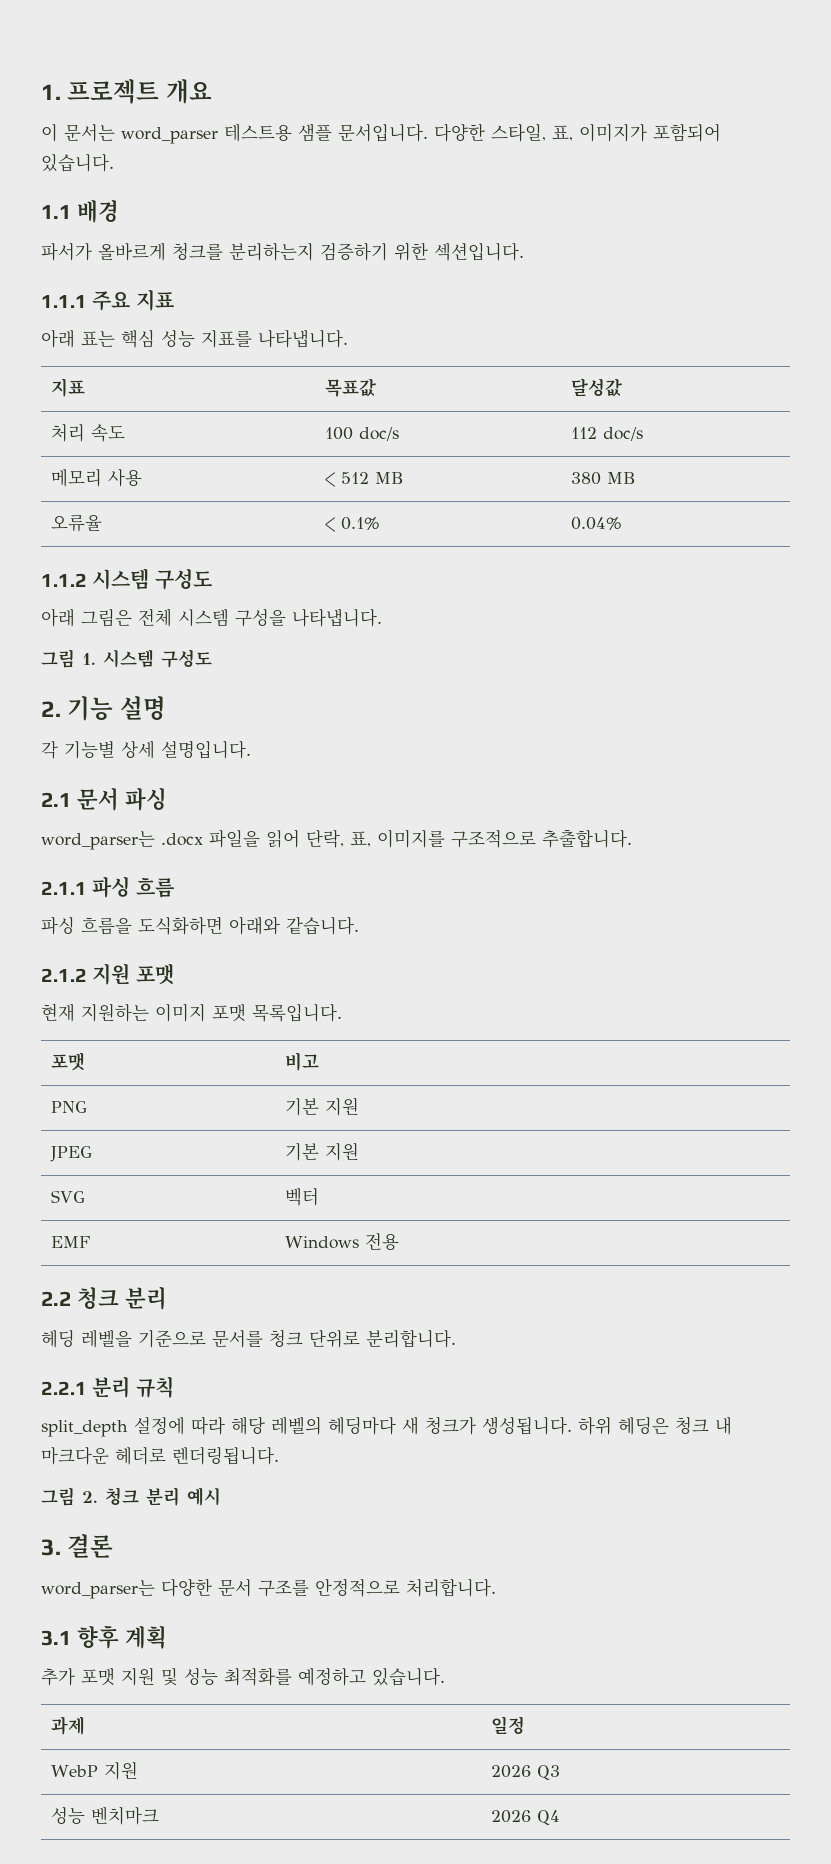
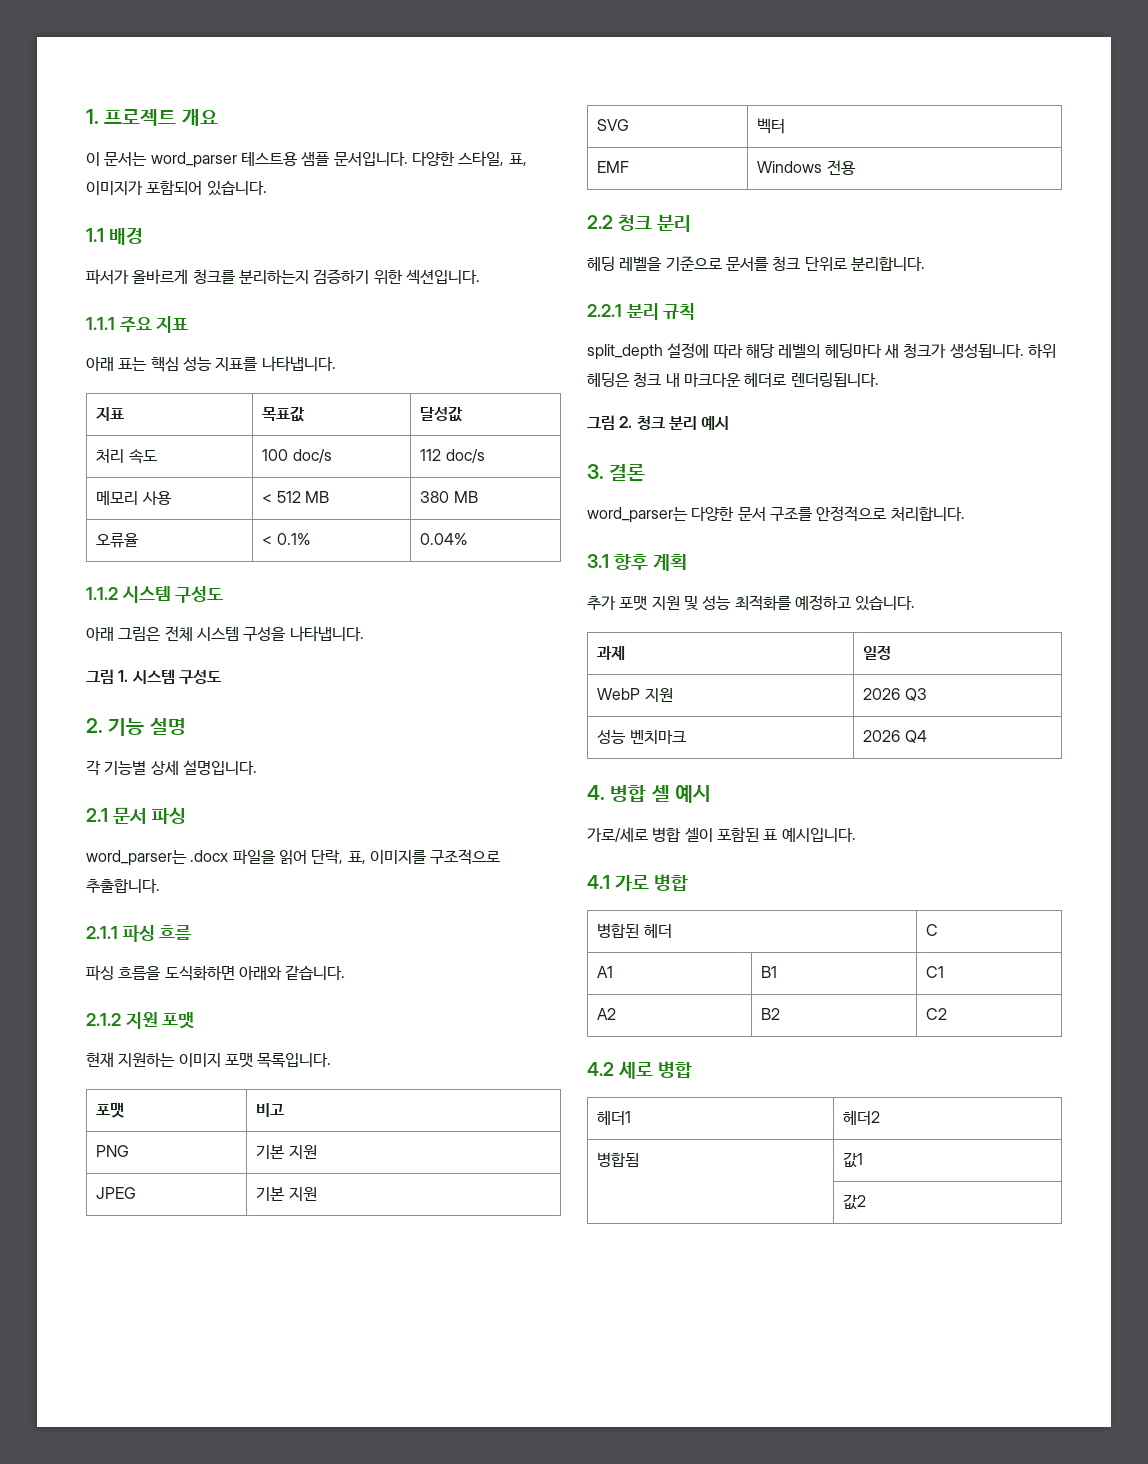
(560, 1817) none -> [587,785,712,803] [587,827,856,842] [587,874,688,891] [597,923,672,938] [926,924,939,936] [597,966,614,978] [761,966,778,978] [926,966,945,978] [597,1008,617,1020] [761,1008,781,1020] [926,1008,948,1020] [587,1061,692,1079] [597,1110,632,1125] [843,1110,881,1125] [597,1152,640,1167] [843,1152,864,1168] [843,1194,867,1210] // 4. 병합 셀 예시 // 가로/세로 병합 셀이 포함된 표 예시입니다. // 4.1 가로 병합 // 병합된 헤더 | C // A1 | B1 | C1 // A2 | B2 | C2 // 4.2 세로 병합 // 헤더1 | 헤더2 // 병합됨 | 값1 // | 값2

